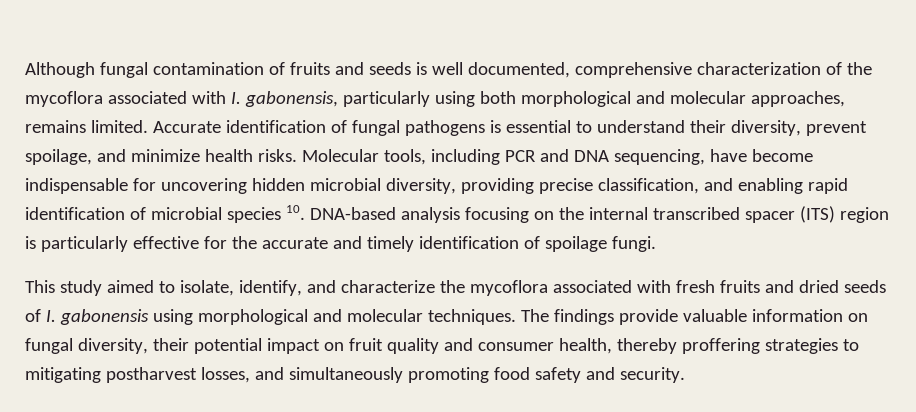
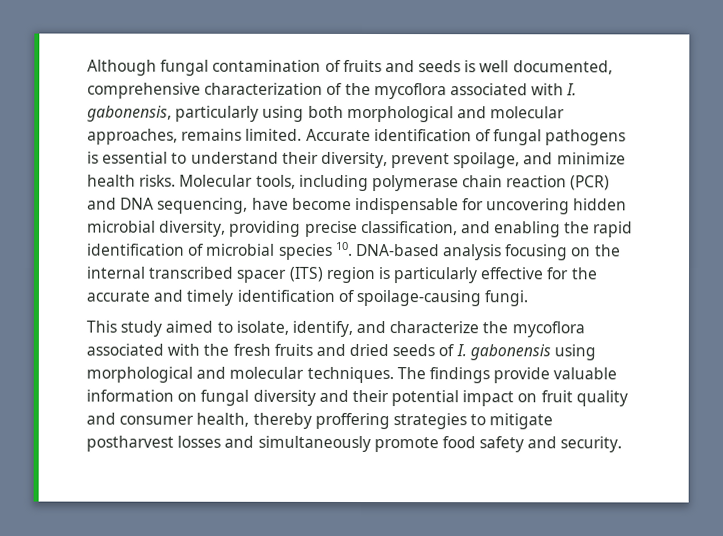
[504,150,536,162] PCR -> [371,175,611,192] polymerase chain reaction (PCR)
(803, 186) none -> [564,221,591,234] the
[544,236,607,252] spoilage -> [355,289,481,307] spoilage-causing
(671, 286) none -> [203,343,230,356] the
[77,338,148,354] diversity, -> [252,389,349,406] diversity and
[25,367,250,383] mitigating postharvest losses, -> [489,413,554,430] [86,435,222,452] mitigate postharvest losses
[407,367,489,383] promoting -> [373,437,439,453] promote

